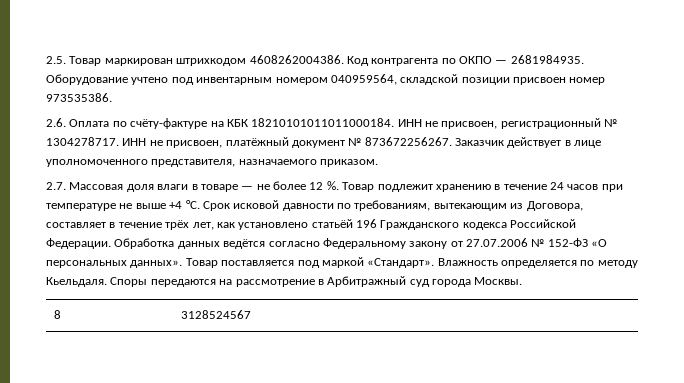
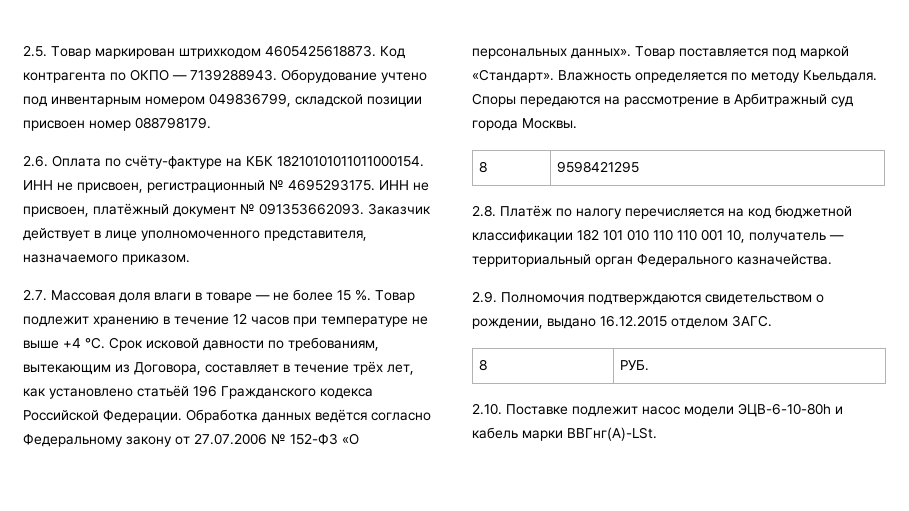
[249,55,344,64] 4608262004386. -> [265,45,376,57] 4605425618873.
[510,55,584,64] 2681984935. -> [190,69,277,81] 7139288943.
[330,74,397,85] 040959564, -> [209,93,291,107] 049836799,
[46,93,112,102] 973535386. -> [135,117,211,129] 088798179.
[251,118,395,127] 18210101011011000184. -> [277,155,424,167] 18210101011011000154.
[46,137,119,146] 1304278717. -> [288,179,375,191] 4695293175.
[364,137,452,146] 873672256267. -> [259,203,364,215] 091353662093.
[309,182,324,190] 12 -> [337,290,351,301] 15
[550,182,564,190] 24 -> [233,313,247,324] 12
[180,310,251,319] 3128524567 -> [556,161,639,173] [472,205,852,219] [472,229,844,243] [472,253,832,267] [472,291,824,305] [472,315,772,329] [478,359,487,371] [619,360,649,371] [472,403,843,417] [472,427,657,441] 9598421295 // 2.8. Платёж по налогу перечисляется на код бюджетной классификации 182 101 010 110 110 001 10, получатель — территориальный орган Федерального казначейства. // 2.9. Полномочия подтверждаются свидетельством о рождении, выдано 16.12.2015 отделом ЗАГС. // 8 | РУБ. // 2.10. Поставке подлежит насос модели ЭЦВ-6-10-80h и кабель марки ВВГнг(А)-LSt.

